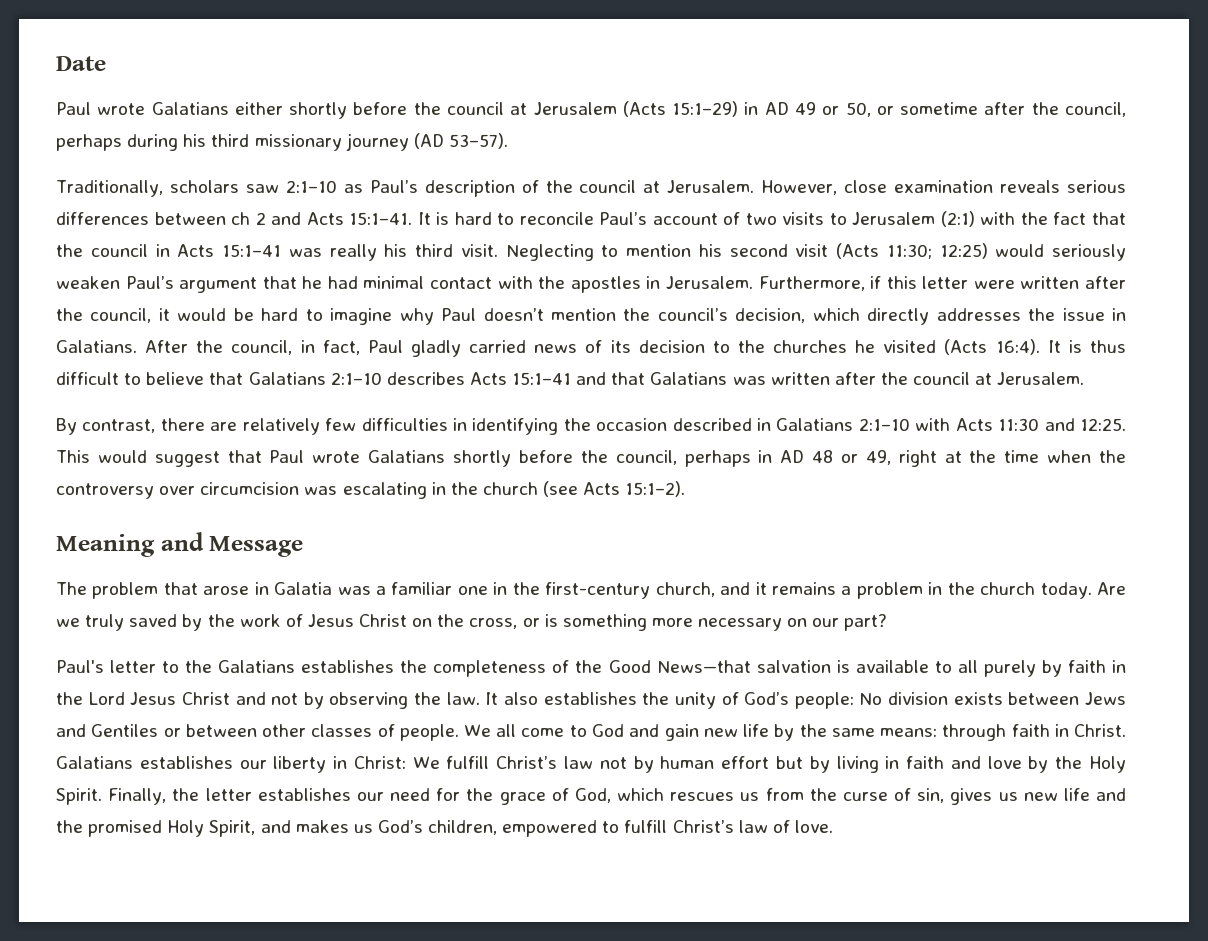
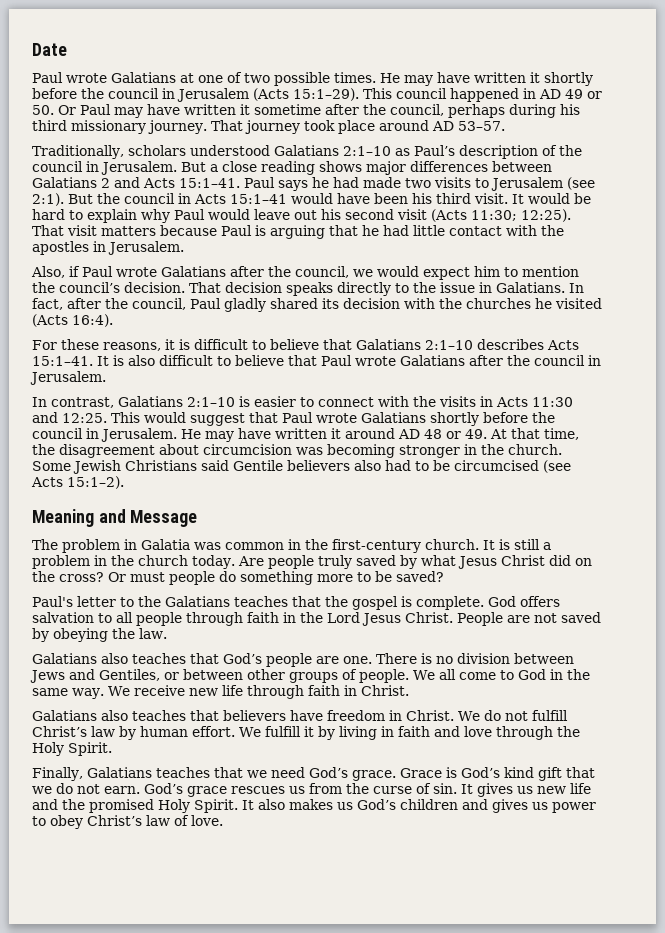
[234,102,528,119] either shortly before the council at -> [180,72,593,86] [32,88,175,99] at one of two possible times. He may have written it shortly before the council in
[672,101,894,117] 15:1–29) in AD 49 or 50, or -> [293,88,602,102] [32,104,250,118] 15:1–29). This council happened in AD 49 or 50. Or Paul may have written it
[345,133,508,151] journey (AD 53–57). -> [148,120,505,134] journey. That journey took place around AD 53–57.
[245,184,279,193] saw -> [189,145,339,156] understood Galatians
[643,180,1126,195] at Jerusalem. However, close examination reveals serious -> [86,161,406,175] in Jerusalem. But a close reading shows major
[231,212,251,225] ch -> [32,177,97,188] Galatians
[417,211,1126,227] It is hard to reconcile Paul’s account of two visits to Jerusalem (2:1) with the fact that -> [244,177,595,191] [32,193,93,206] Paul says he had made two visits to Jerusalem (see 2:1). But
[288,244,691,261] was really his third visit. Neglecting to mention -> [291,193,591,204] [32,209,317,223] would have been his third visit. It would be hard to explain why Paul would leave out
[939,243,1126,261] [56,276,258,293] 12:25) would seriously weaken Paul’s argument -> [521,209,571,222] [32,225,325,239] 12:25). That visit matters because Paul is arguing
[363,276,425,289] minimal -> [413,225,445,236] little
[758,276,1126,291] [56,308,1127,325] [56,340,603,357] Furthermore, if this letter were written after the council, it would be hard to imagine why Paul doesn’t mention the council’s decision, which directly addresses the issue in Galatians. After the council, in fact, Paul gladly carried news of -> [31,266,579,280] [32,282,584,296] [32,298,318,312] // Also, if Paul wrote Galatians after the council, we would expect him to mention the council’s decision. That decision speaks directly to the issue in Galatians. In fact, after the council, Paul gladly shared
[712,341,730,353] to -> [404,298,435,309] with
[1047,340,1126,353] It is thus -> [32,339,190,351] // For these reasons, it is
[512,372,830,385] 15:1–41 and that Galatians was written -> [32,355,465,366] 15:1–41. It is also difficult to believe that Paul wrote Galatians
[975,372,1085,385] [56,418,951,435] at Jerusalem. // By contrast, there are relatively few difficulties in identifying the occasion described in Galatians 2:1–10 with -> [588,355,601,366] [30,371,106,385] [32,396,493,408] in Jerusalem. // In contrast, Galatians 2:1–10 is easier to connect with the visits in
[615,450,1127,467] [56,482,538,499] council, perhaps in AD 48 or 49, right at the time when the controversy over circumcision was escalating in the church -> [32,428,579,442] [32,444,562,458] [32,460,539,474] council in Jerusalem. He may have written it around AD 48 or 49. At that time, the disagreement about circumcision was becoming stronger in the church. Some Jewish Christians said Gentile believers also had to be circumcised
[163,582,250,595] that arose -> (120, 546) none
[376,582,836,599] a familiar one in the first-century church, and it remains -> [225,539,540,553] common in the first-century church. It is still
[56,618,80,627] we -> [267,555,314,569] people
[207,614,408,627] the work of Jesus Christ -> [420,555,571,569] what Jesus Christ did
[469,614,888,631] cross, or is something more necessary on our part? -> [59,571,444,585] cross? Or must people do something more to be saved?
[301,660,1062,677] establishes the completeness of the Good News—that salvation is available to all purely by -> [234,596,560,610] [32,612,243,626] teaches that the gospel is complete. God offers salvation to all people through
[181,692,1003,709] Christ and not by observing the law. It also establishes the unity of God’s people: No division exists -> [405,612,601,626] [32,628,167,642] [32,653,510,667] Christ. People are not saved by obeying the law. // Galatians also teaches that God’s people are one. There is no division
[91,724,159,737] Gentiles -> [99,669,160,681] Gentiles,
[311,724,373,737] classes -> [289,672,338,683] groups
[629,724,1126,741] [56,756,627,773] and gain new life by the same means: through faith in Christ. Galatians establishes our liberty in Christ: We fulfill Christ’s law not -> [549,669,590,680] [32,685,409,699] [32,710,568,721] [32,726,115,737] in the same way. We receive new life through faith in Christ. // Galatians also teaches that believers have freedom in Christ. We do not fulfill Christ’s law
[721,756,803,769] effort but -> [192,726,314,737] effort. We fulfill it
[1028,756,1049,773] by -> [495,726,553,740] through
[108,788,664,805] Finally, the letter establishes our need for the grace of God, which -> [32,767,595,781] [32,783,227,797] // Finally, Galatians teaches that we need God’s grace. Grace is God’s kind gift that we do not earn. God’s grace
[917,788,945,803] sin, -> [433,783,473,794] sin. It
[209,820,668,837] Spirit, and makes us God’s children, empowered to fulfill -> [194,799,596,813] [32,815,83,829] Spirit. It also makes us God’s children and gives us power to obey

